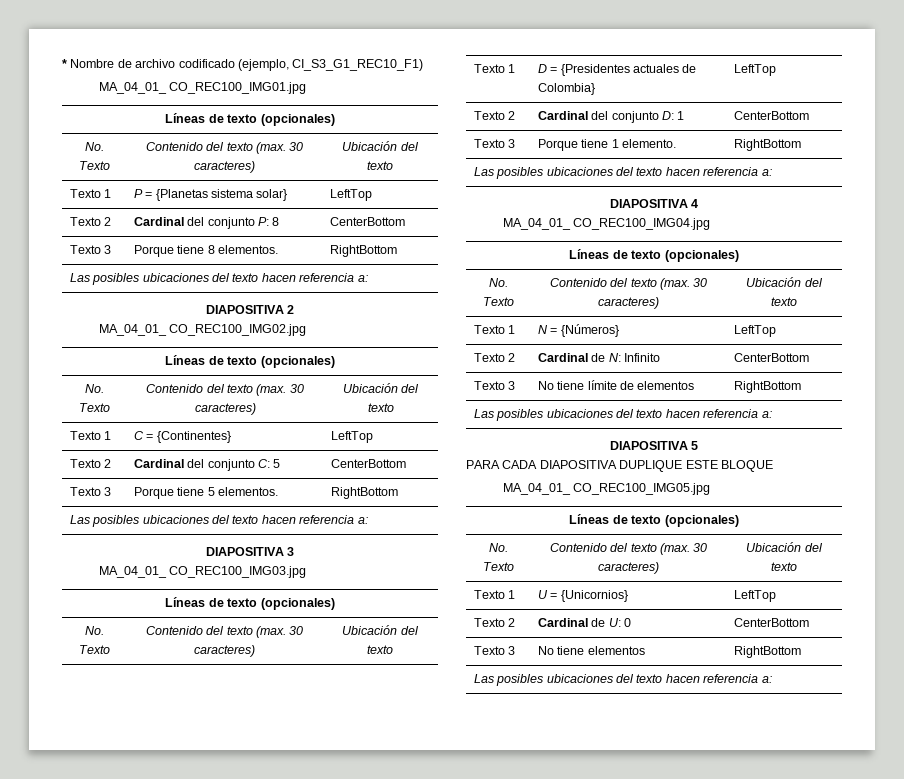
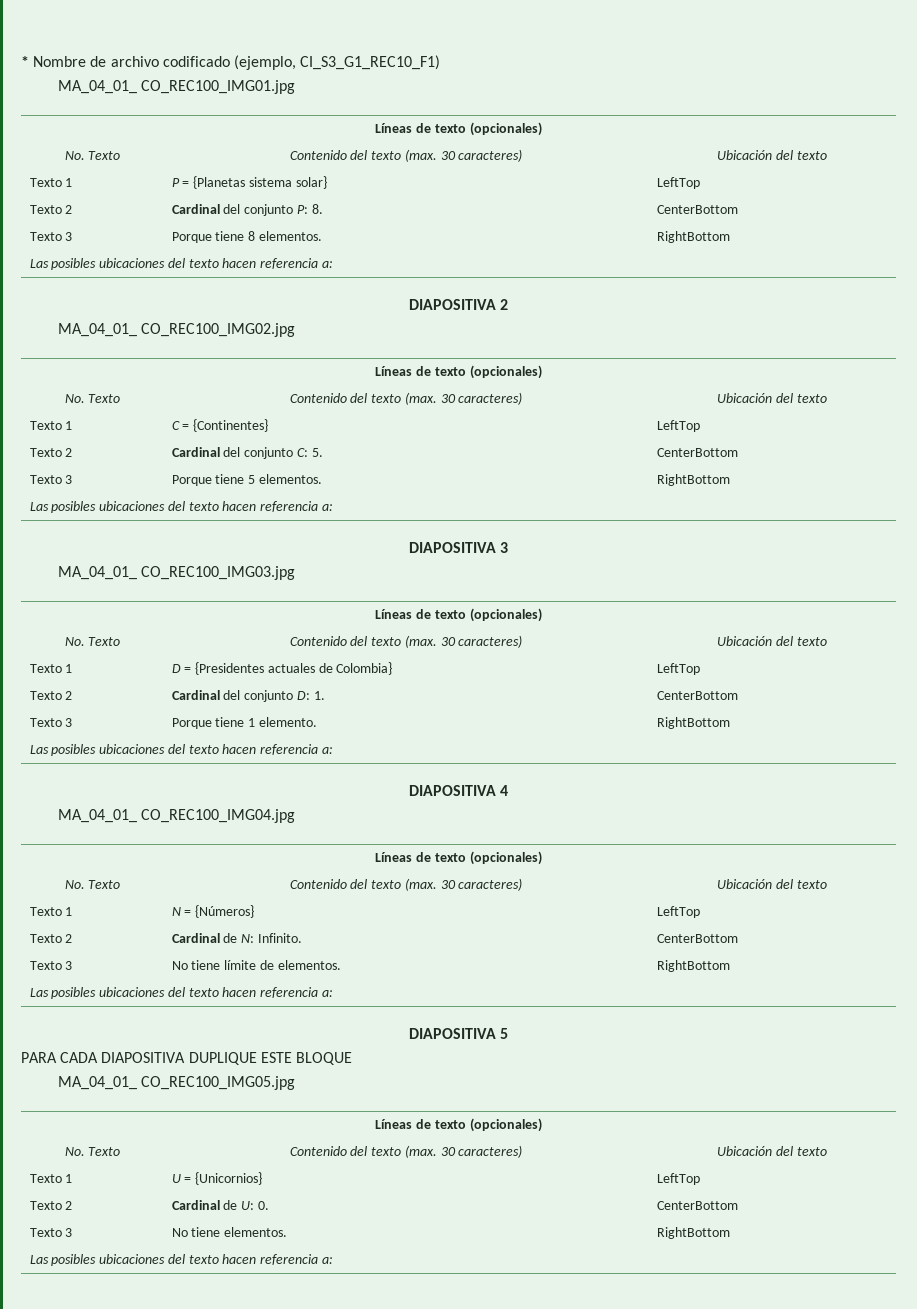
[272,217,280,226] 8 -> [311,204,323,214] 8.
[273,459,281,468] 5 -> [311,448,323,457] 5.
[677,111,685,120] 1 -> [313,691,325,700] 1.
[624,353,661,362] Infinito -> [257,933,302,943] Infinito.
[637,381,695,390] elementos -> [277,960,341,970] elementos.
[624,618,632,627] [733,618,809,627] [473,646,516,655] [537,646,645,655] 0 | CenterBottom // Texto 3 | No tiene elementos -> [257,1201,269,1210] [656,1201,738,1210] [29,1228,73,1237] [171,1227,288,1237] 0. | CenterBottom // Texto 3 | No tiene elementos.

